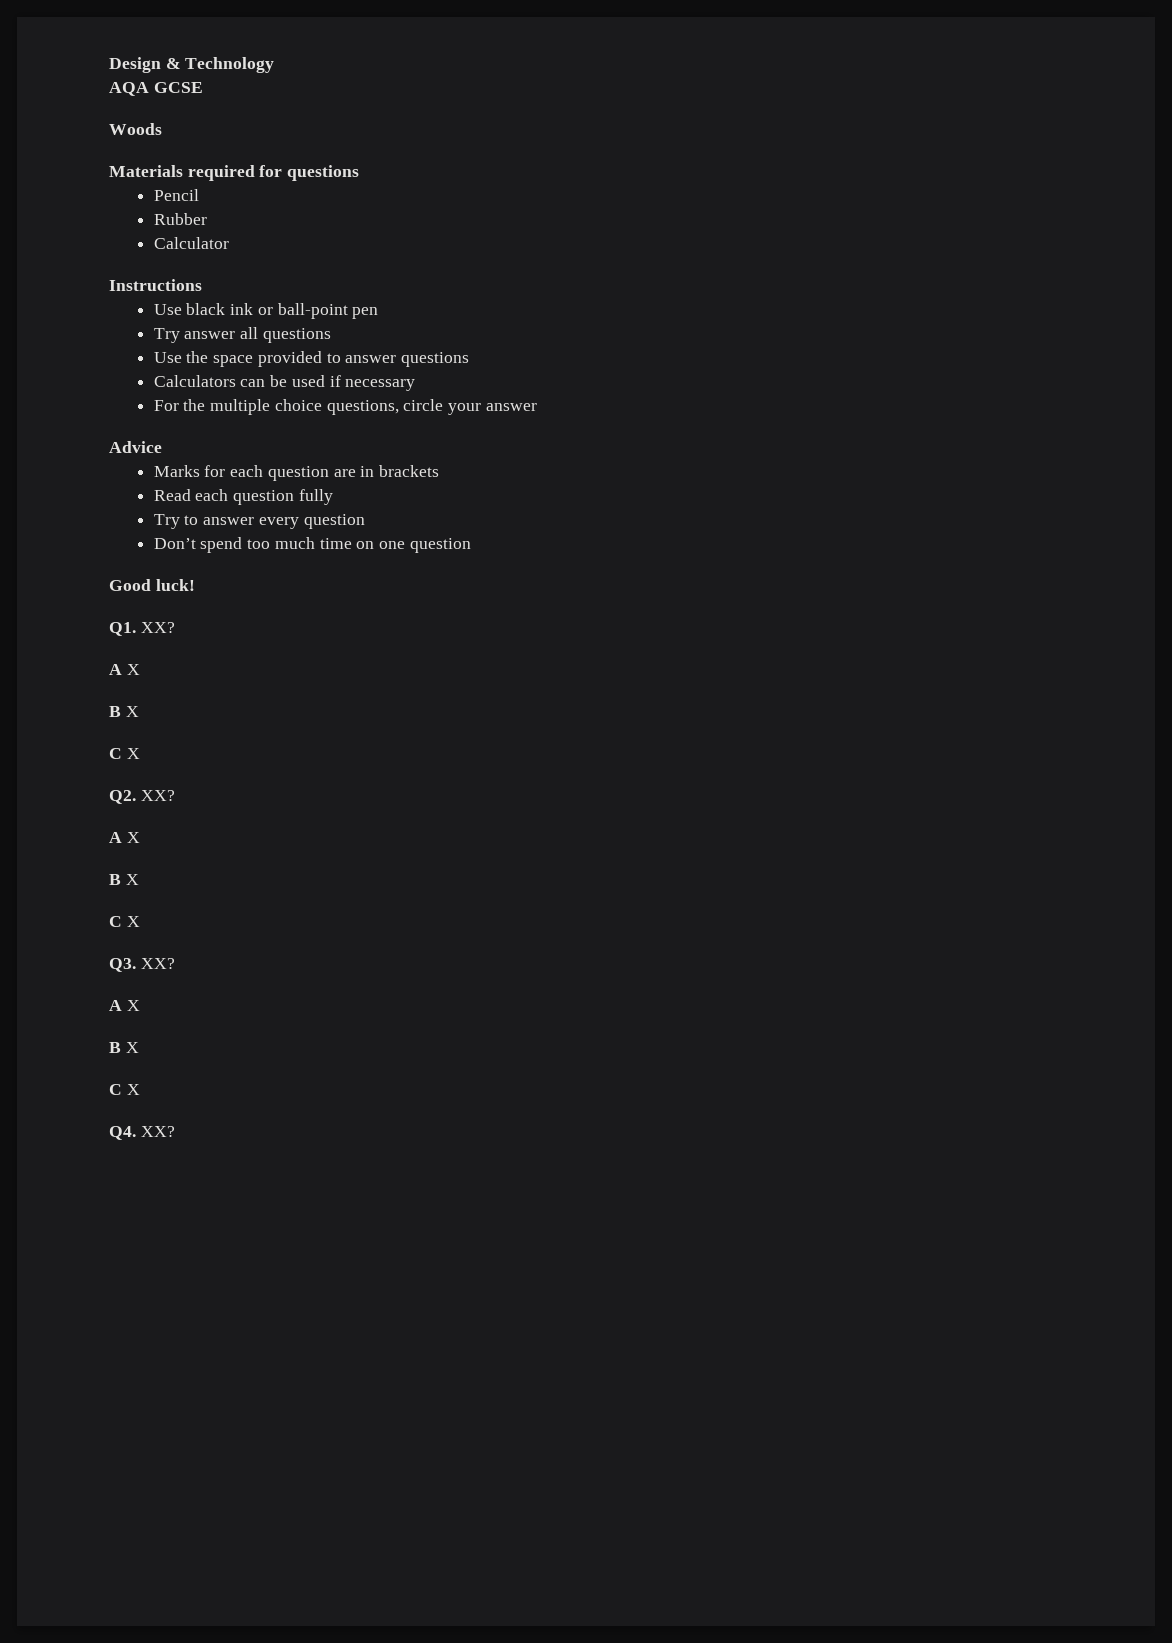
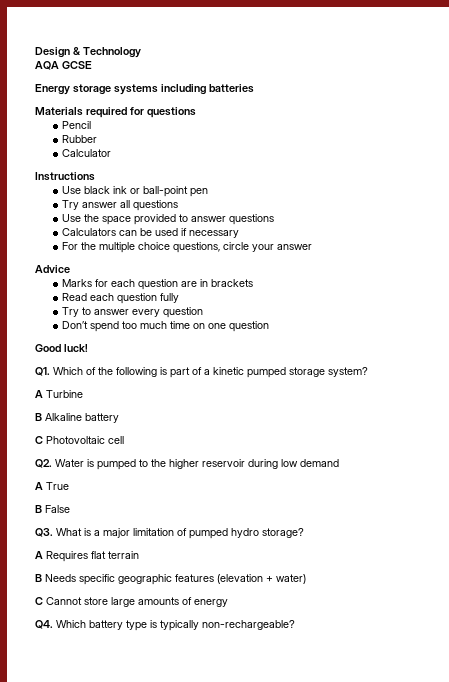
[109,123,162,135] Woods -> [35,84,254,95] Energy storage systems including batteries
[140,622,175,633] [109,664,140,675] [109,706,139,717] [109,748,140,759] XX? // A X // B X // C X -> [53,367,368,378] [35,390,83,398] [35,413,119,423] [35,436,124,444] Which of the following is part of a kinetic pumped storage system? // A Turbine // B Alkaline battery // C Photovoltaic cell
[140,790,175,801] [109,832,140,843] [109,874,139,885] [109,916,140,927] [109,958,175,972] [109,1000,140,1011] [109,1042,139,1053] [109,1084,140,1095] [109,1126,175,1140] XX? // A X // B X // C X // Q3. XX? // A X // B X // C X // Q4. XX? -> [55,459,339,470] [35,482,69,490] [35,505,70,513] [35,528,304,539] [35,551,139,562] [35,574,306,585] [35,597,228,607] [35,620,295,631] Water is pumped to the higher reservoir during low demand // A True // B False // Q3. What is a major limitation of pumped hydro storage? // A Requires flat terrain // B Needs specific geographic features (elevation + water) // C Cannot store large amounts of energy // Q4. Which battery type is typically non-rechargeable?

